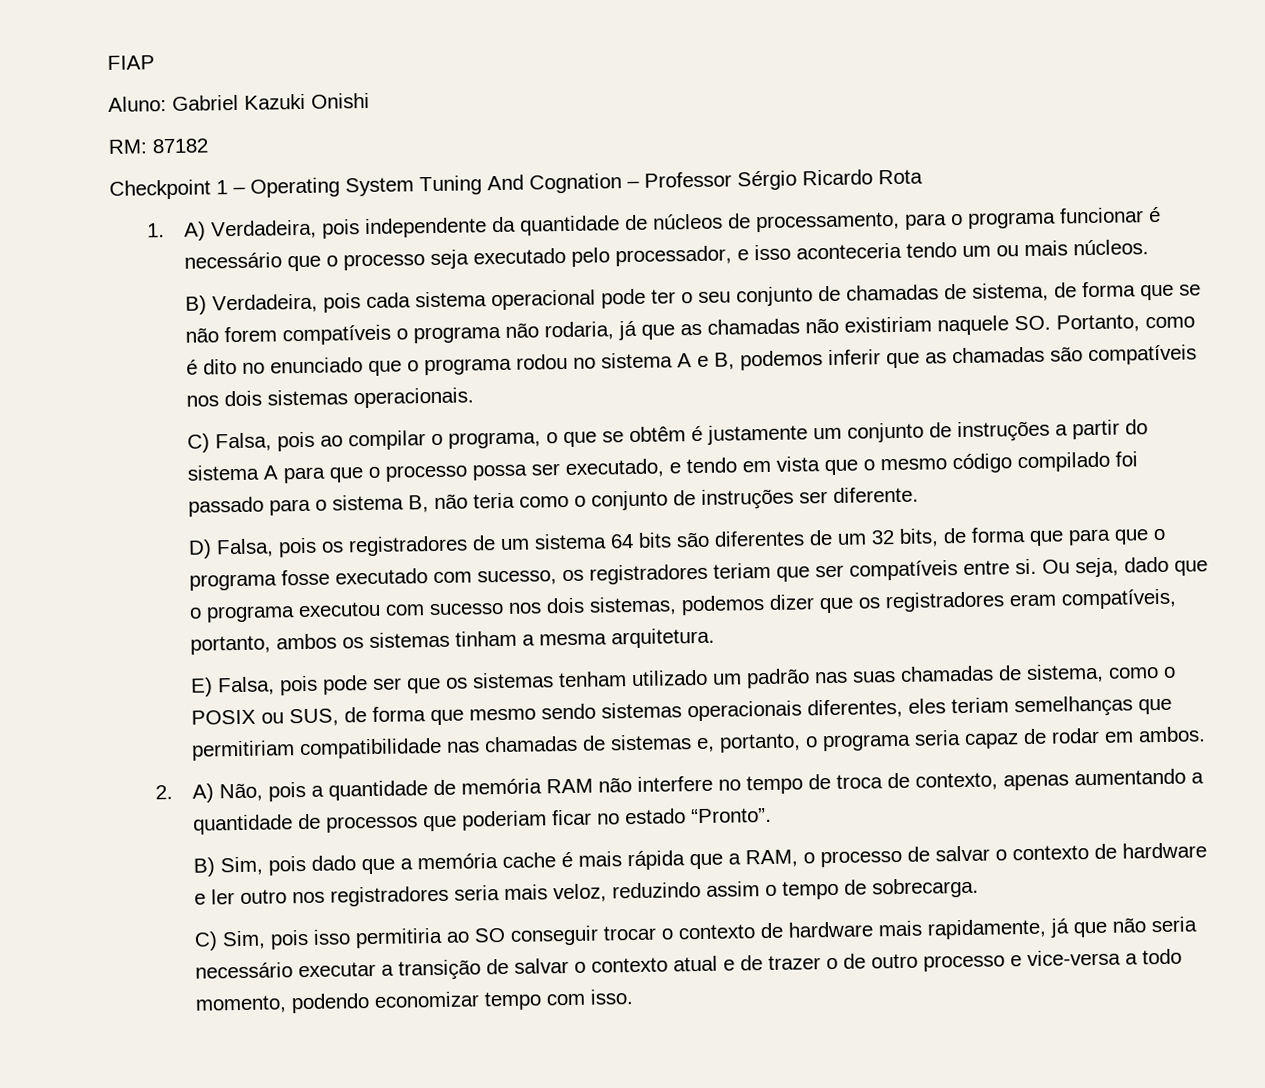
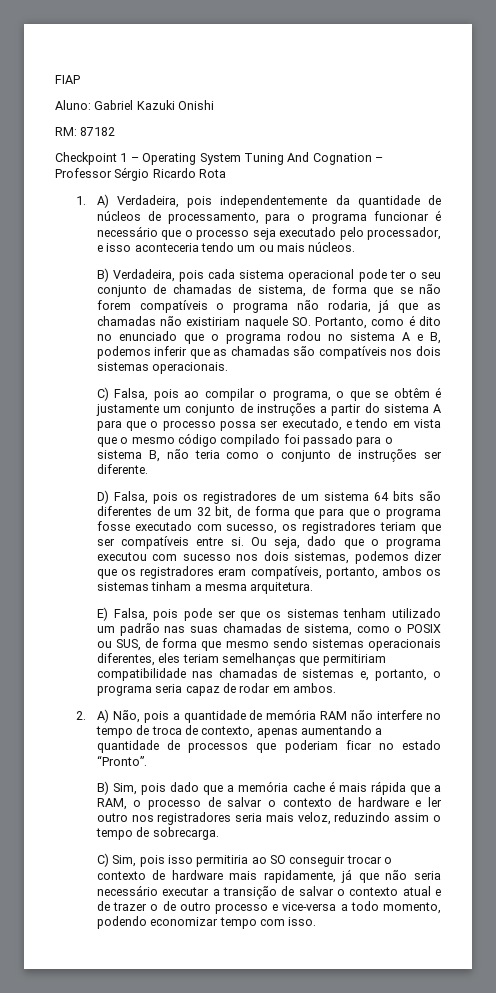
[365,217,488,239] independente -> [220,195,328,208] independentemente
[899,528,940,547] bits, -> [215,506,233,519] bit,

